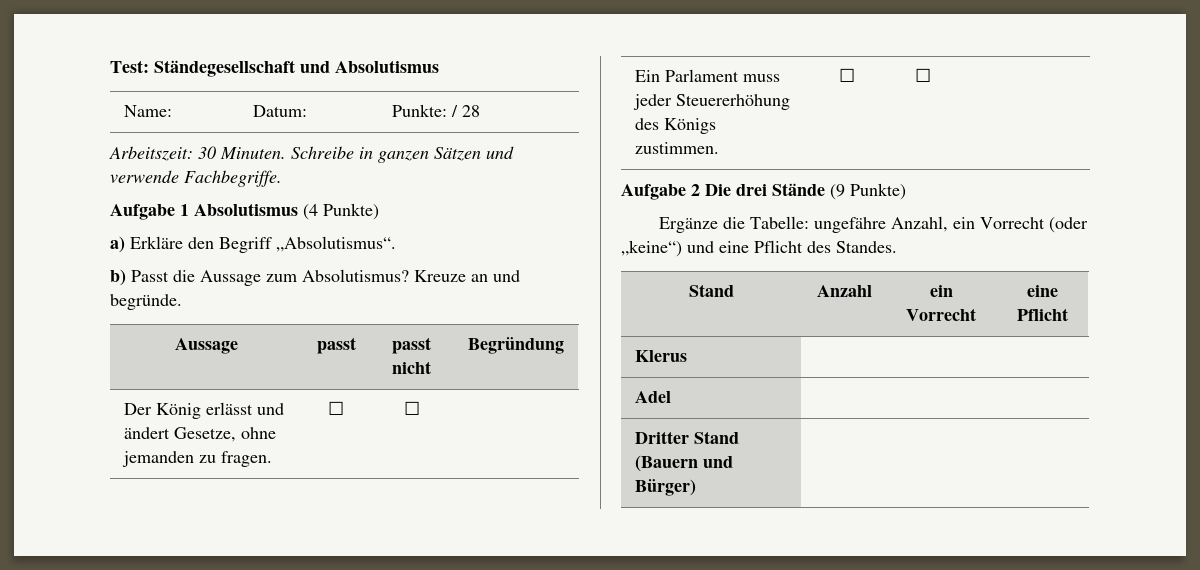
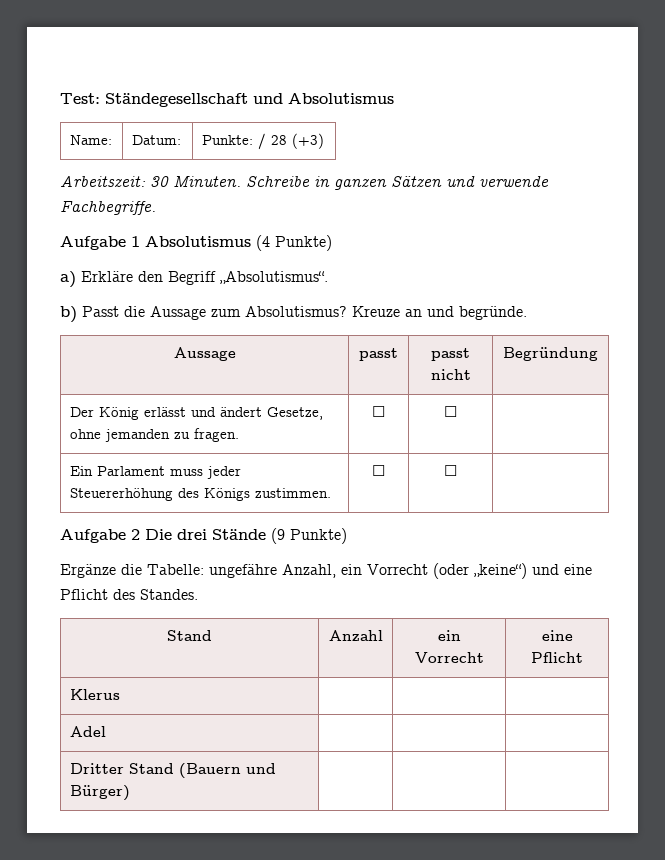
(481, 111) none -> [291,133,324,149] (+3)

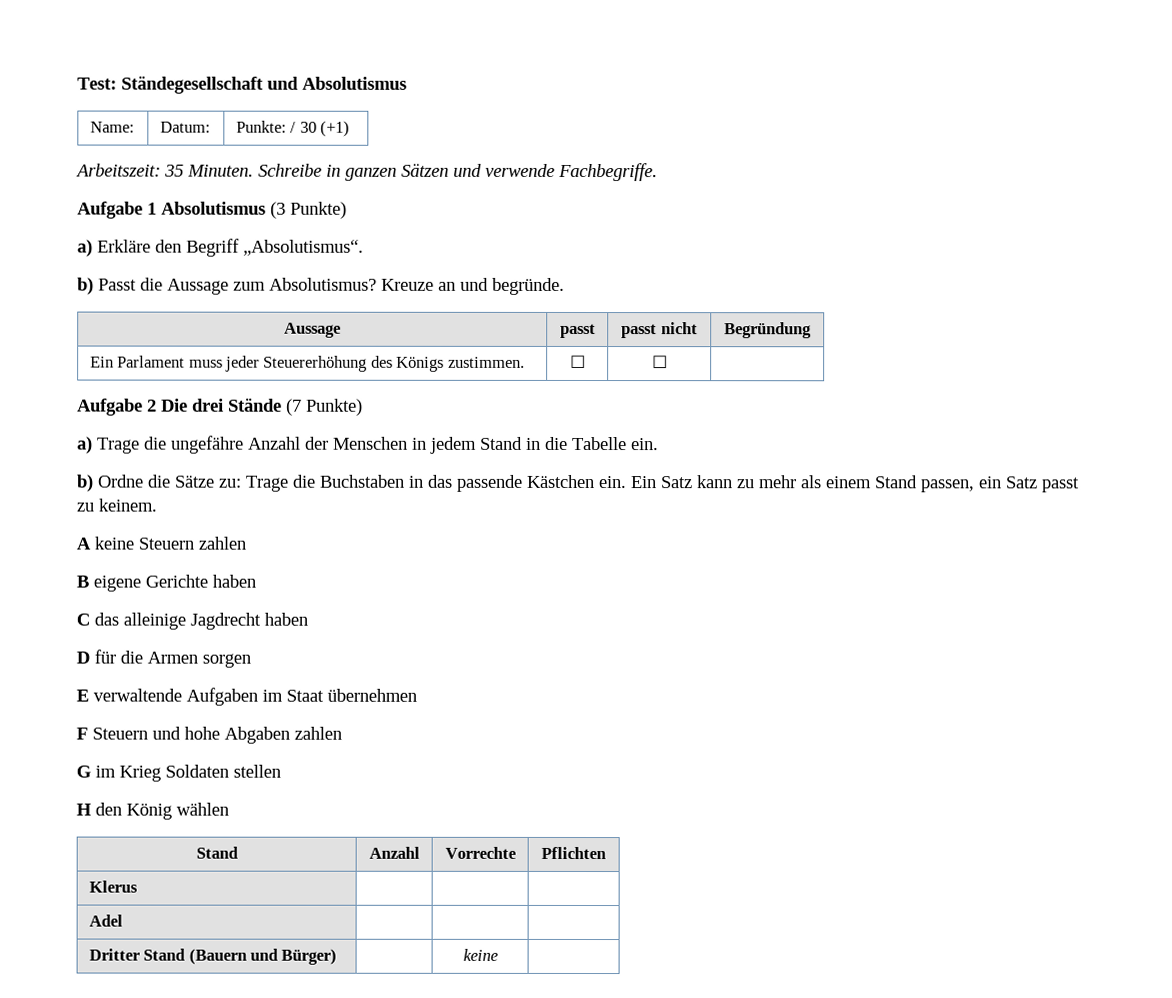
[270,133,324,149] 28 (+3) -> [299,120,350,137] 30 (+1)
[150,176,169,187] 30 -> [164,164,184,177] 35
[256,235,270,251] (4 -> [270,201,286,219] (3
[69,407,323,420] [69,428,239,442] [371,406,385,417] [443,406,457,417] // Der König erlässt und ändert Gesetze, ohne jemanden zu fragen. | ☐ | ☐ | -> (812, 330) none
[271,528,347,544] [60,563,592,579] [60,589,198,600] [167,630,212,641] [328,630,383,642] [437,630,461,641] [414,652,484,663] [541,630,573,641] [531,652,583,663] (9 Punkte) // Ergänze die Tabelle: ungefähre Anzahl, ein Vorrecht (oder „keine“) und eine Pflicht des Standes. // Stand | Anzahl | ein Vorrecht | eine Pflicht -> [286,398,363,416] [77,435,659,454] [77,474,1080,493] [76,498,158,512] [76,536,246,550] [76,574,256,592] [76,612,308,630] [76,649,251,668] [76,687,417,706] [76,726,342,744] [76,764,281,782] [76,802,229,820] [195,846,238,859] [368,846,420,859] [444,846,516,859] [541,846,606,860] (7 Punkte) // a) Trage die ungefähre Anzahl der Menschen in jedem Stand in die Tabelle ein. // b) Ordne die Sätze zu: Trage die Buchstaben in das passende Kästchen ein. Ein Satz kann zu mehr als einem Stand passen, ein Satz passt zu keinem. // A keine Steuern zahlen // B eigene Gerichte haben // C das alleinige Jagdrecht haben // D für die Armen sorgen // E verwaltende Aufgaben im Staat übernehmen // F Steuern und hohe Abgaben zahlen // G im Krieg Soldaten stellen // H den König wählen // Stand | Anzahl | Vorrechte | Pflichten
(130, 793) none -> [462,948,498,961] keine

